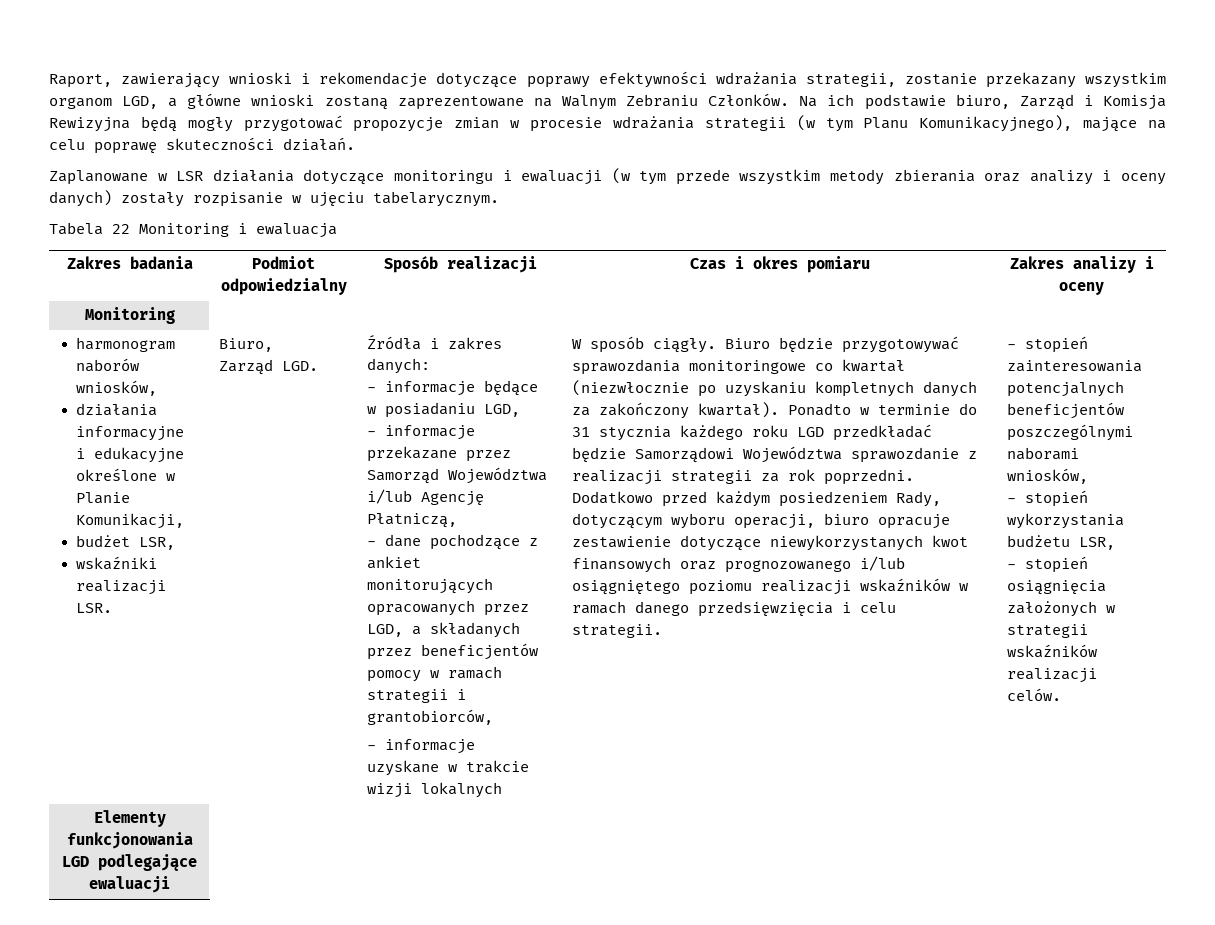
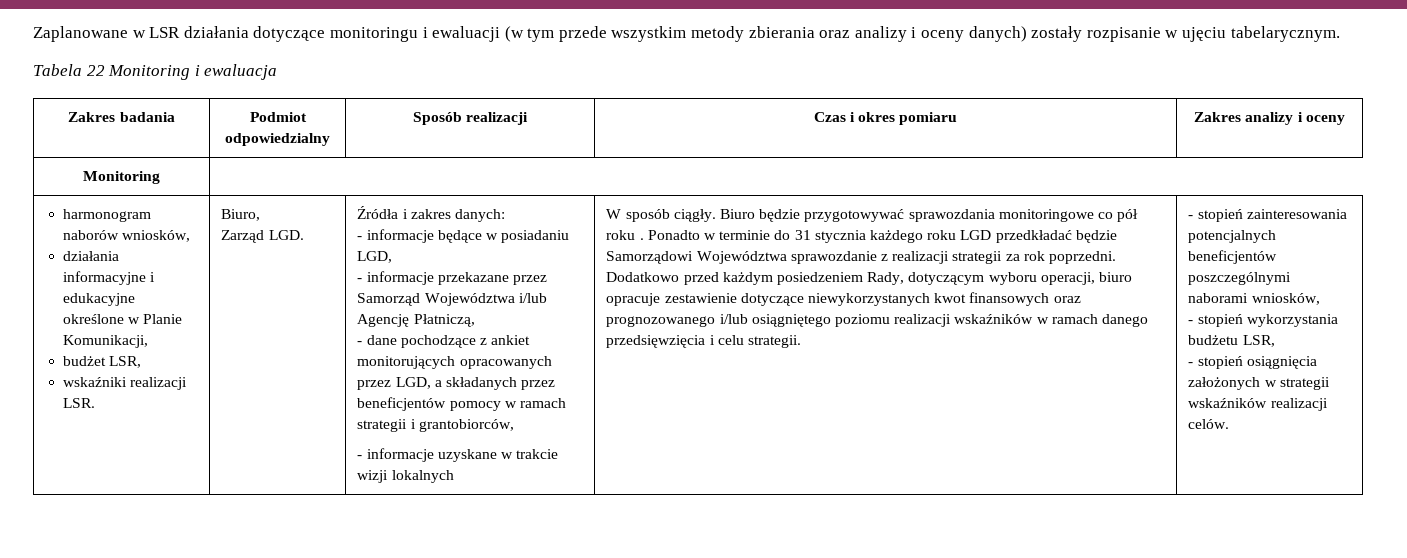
[49,71,1167,88] [49,93,1166,110] [49,115,1166,132] [49,137,355,154] Raport, zawierający wnioski i rekomendacje dotyczące poprawy efektywności wdrażania strategii, zostanie przekazany wszystkim organom LGD, a główne wnioski zostaną zaprezentowane na Walnym Zebraniu Członków. Na ich podstawie biuro, Zarząd i Komisja Rewizyjna będą mogły przygotować propozycje zmian w procesie wdrażania strategii (w tym Planu Komunikacyjnego), mające na celu poprawę skuteczności działań. // -> (33, 34) none
[842,359,906,372] [572,380,978,397] [572,402,780,419] kwartał (niezwłocznie po uzyskaniu kompletnych danych za zakończony kwartał). -> [1117,209,1139,222] [606,230,644,240] pół roku .
[93,810,166,827] [66,832,193,849] [62,854,197,871] [89,876,170,893] // Elementy funkcjonowania LGD podlegające ewaluacji -> (1230, 424) none

